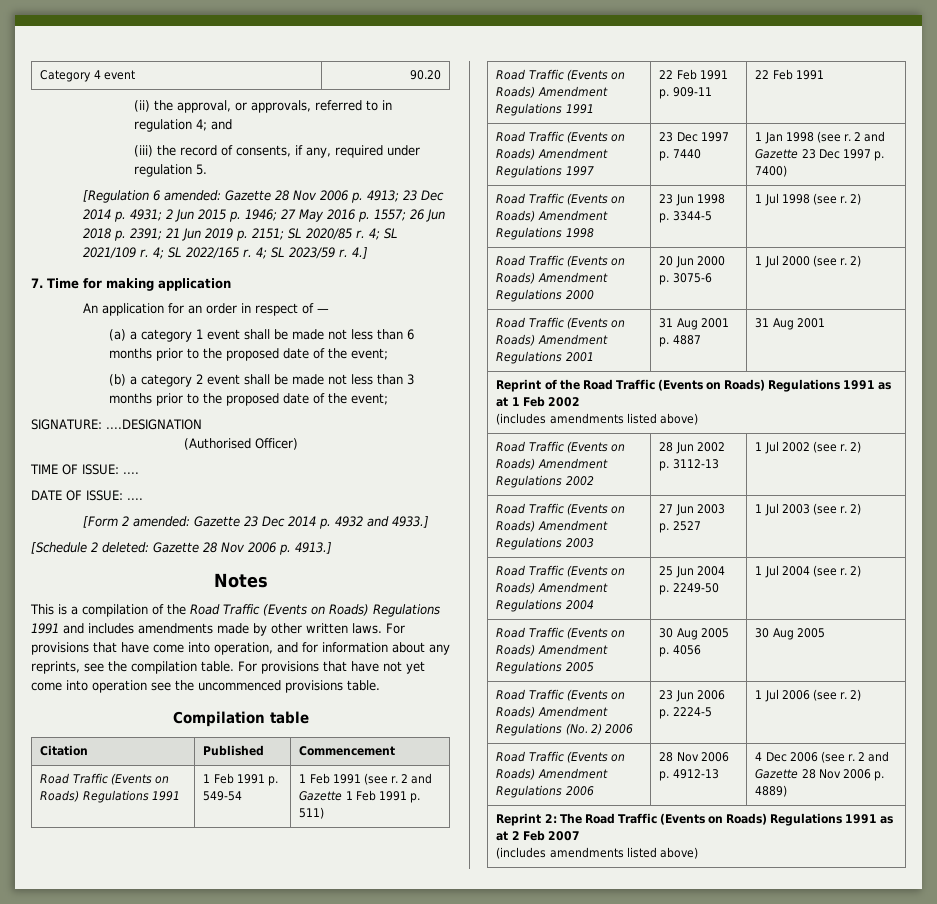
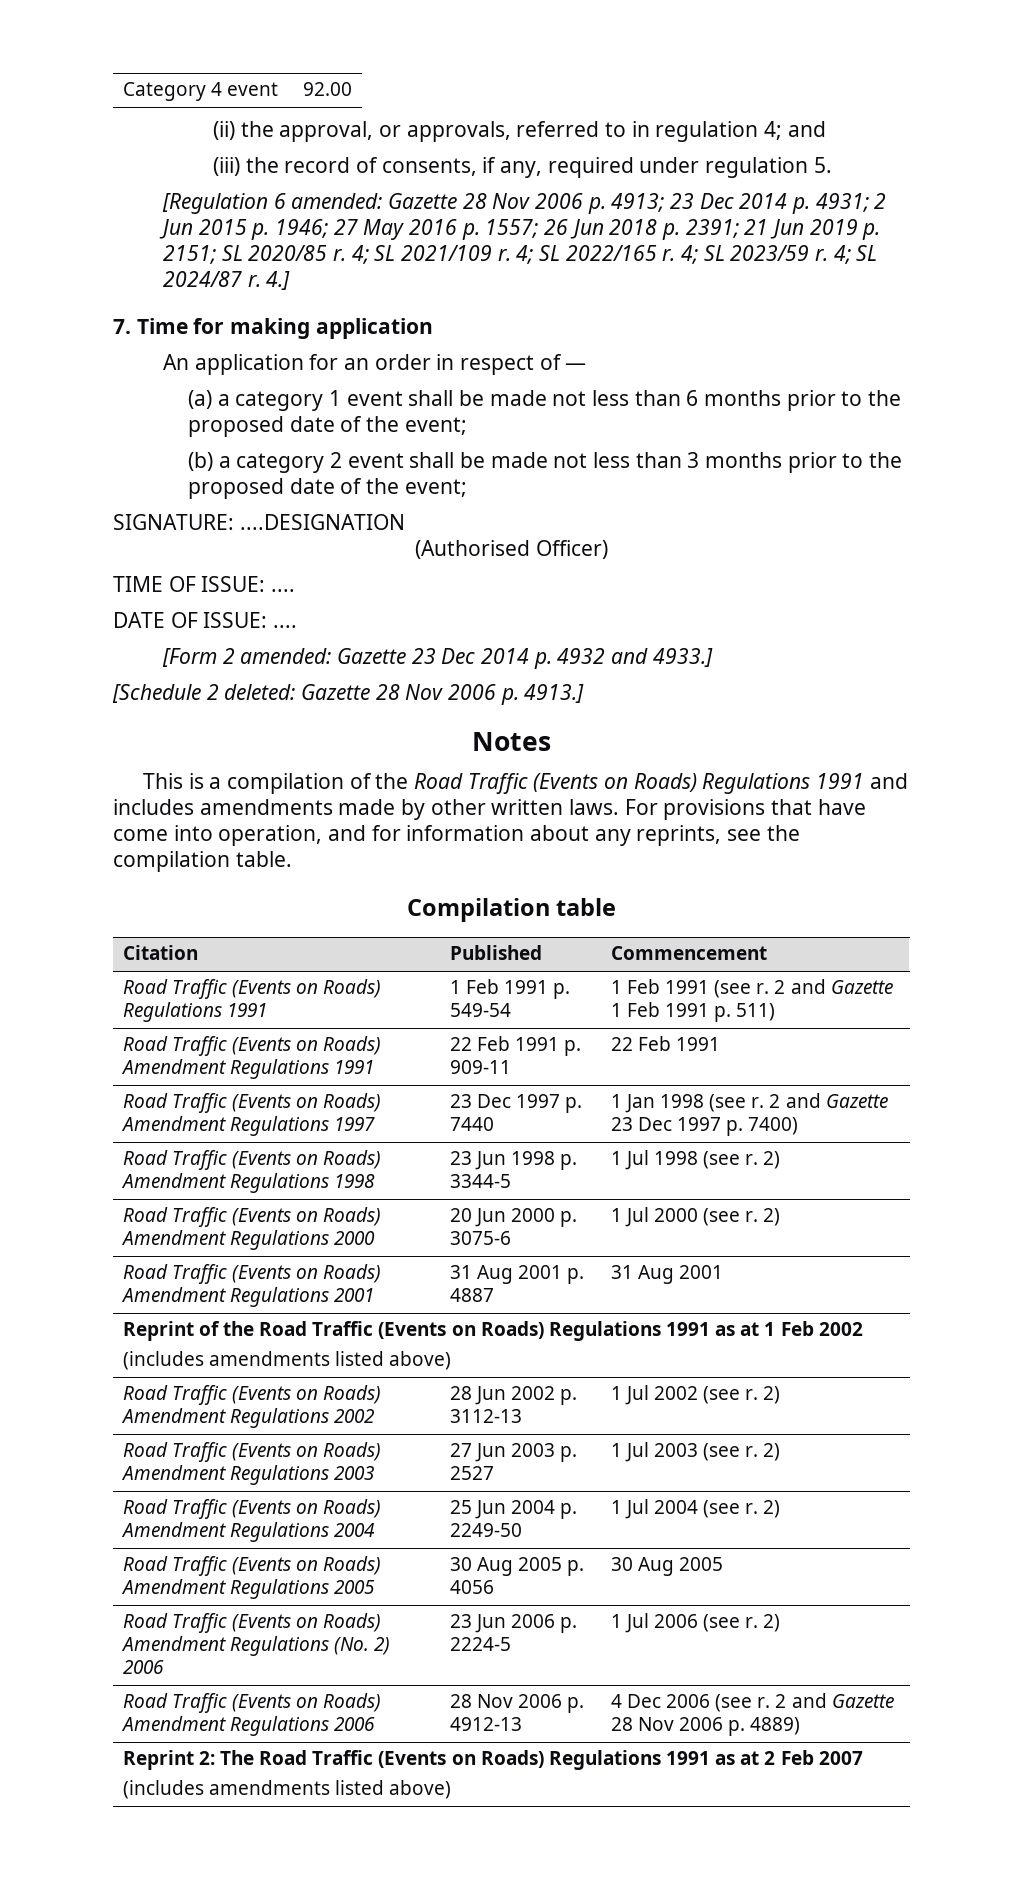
[409,70,441,80] 90.20 -> [303,82,353,96] 92.00
(348, 253) none -> [833,245,878,264] [162,271,261,287] 4; SL 2024/87 r.
[238,661,425,674] [31,680,380,693] For provisions that have not yet come into operation see the uncommenced provisions table. -> (292, 859) none

